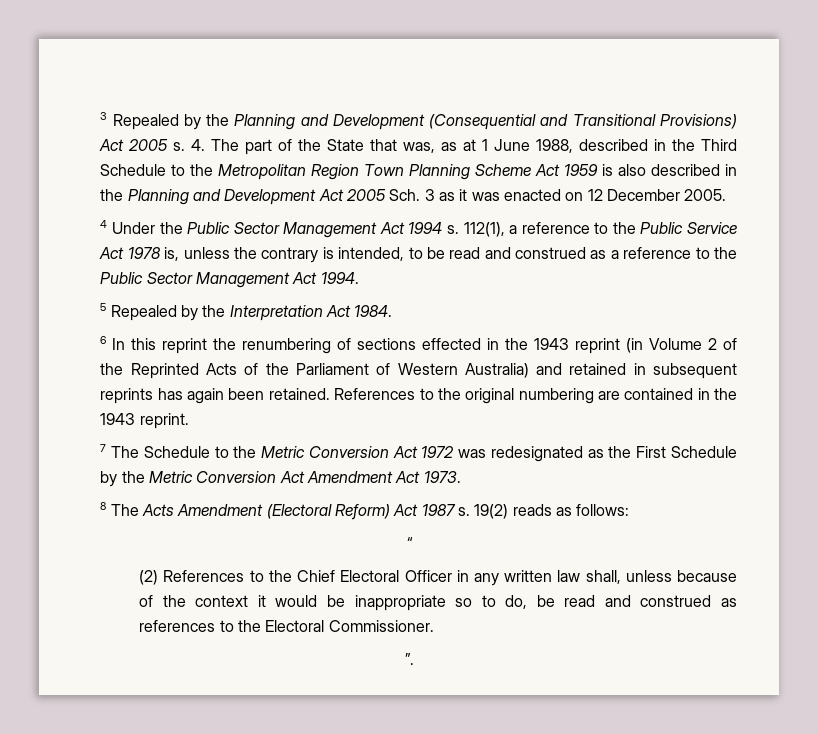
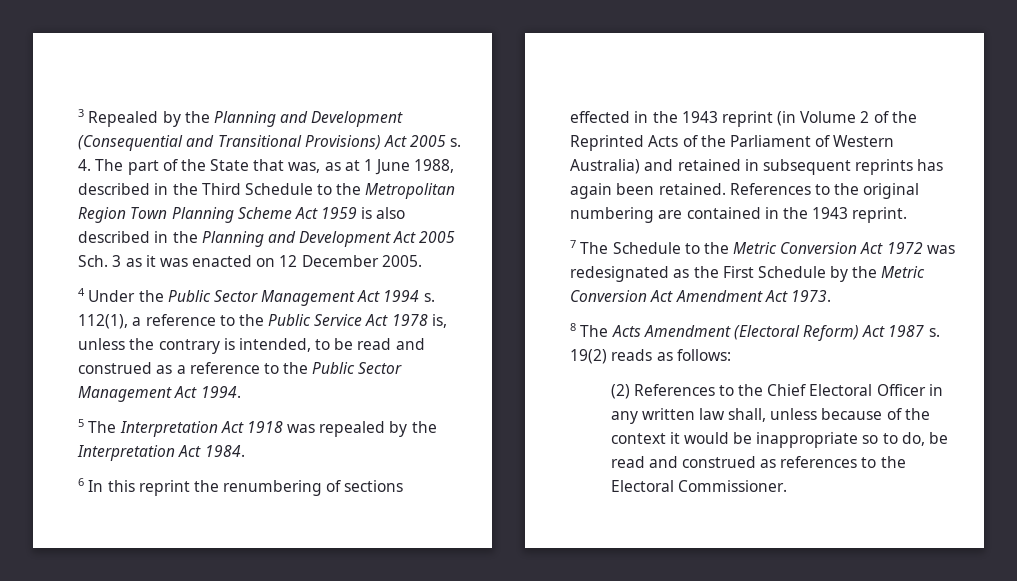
[110,305,177,321] Repealed -> [88,421,386,437] The Interpretation Act 1918 was repealed
[406,537,413,549] // “ -> (731, 355) none
[404,653,414,665] // ”. -> (787, 486) none

